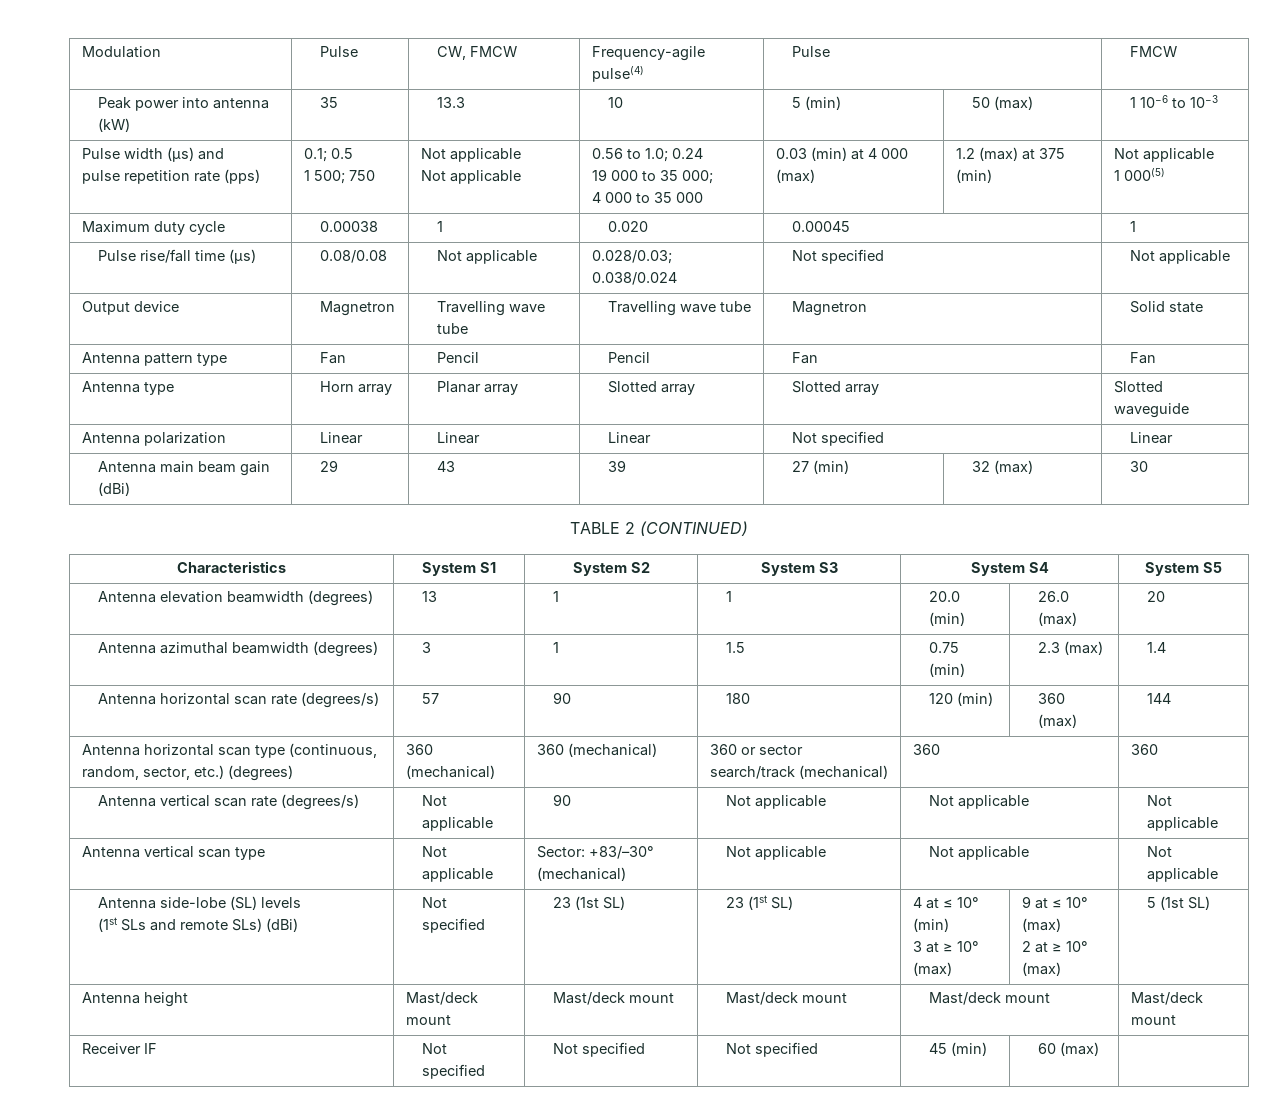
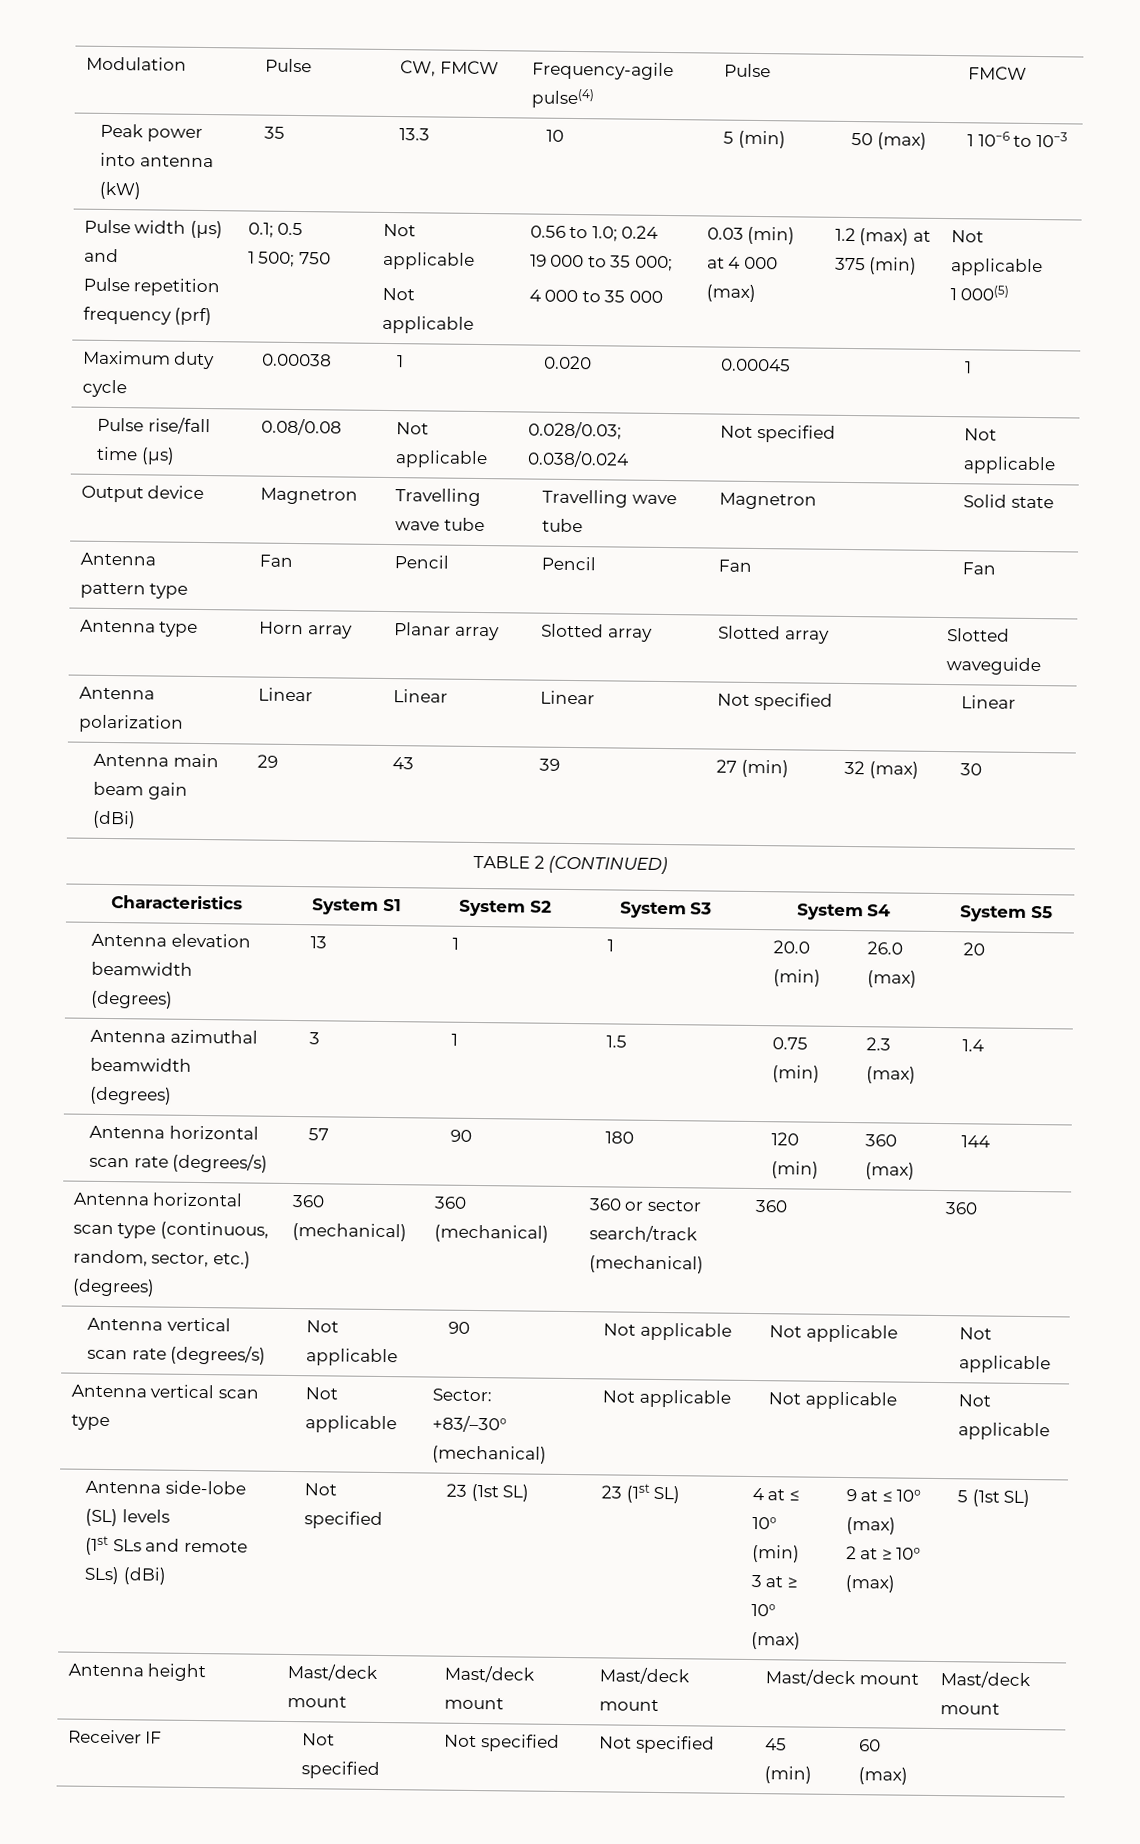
[81,169,260,184] pulse repetition rate (pps) -> [82,277,221,297] [82,306,213,326] Pulse repetition frequency (prf)

